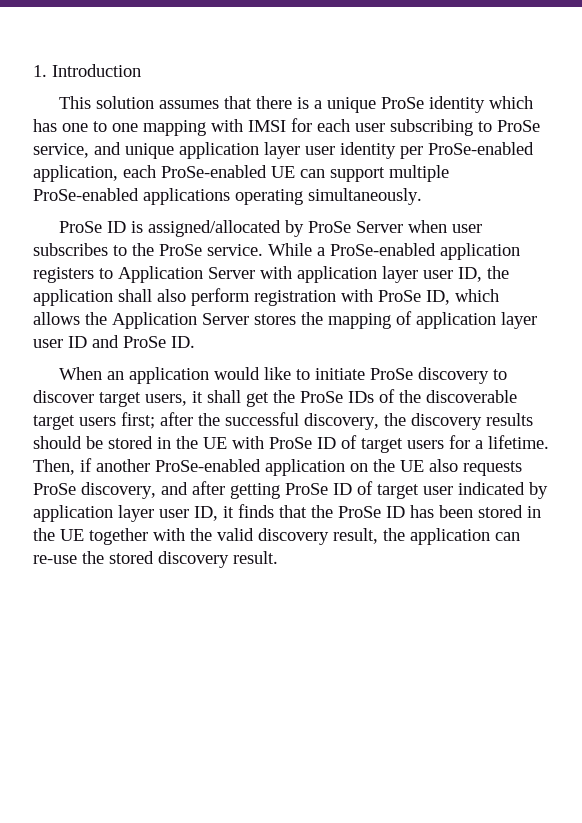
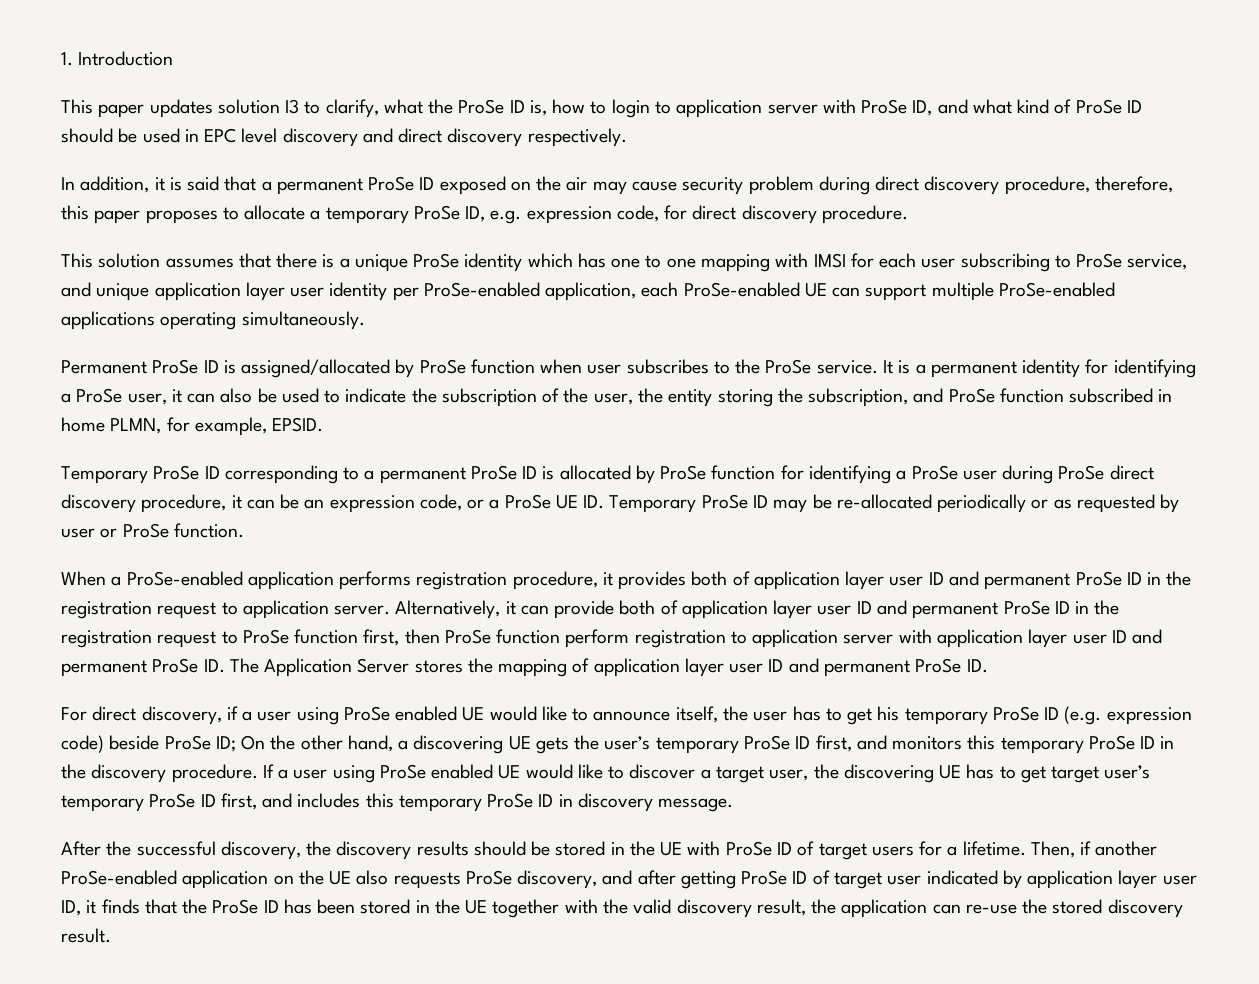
(141, 70) none -> [61,99,1142,118] [61,128,627,147] [61,176,1173,195] [61,205,908,224] // This paper updates solution I3 to clarify, what the ProSe ID is, how to login to application server with ProSe ID, and what kind of ProSe ID should be used in EPC level discovery and direct discovery respectively. // In addition, it is said that a permanent ProSe ID exposed on the air may cause security problem during direct discovery procedure, therefore, this paper proposes to allocate a temporary ProSe ID, e.g. expression code, for direct discovery procedure.
(422, 196) none -> [61,360,147,374] Permanent
[356,221,404,233] Server -> [470,359,535,374] function
[268,243,520,260] [33,266,509,283] [33,288,499,306] [33,312,107,325] While a ProSe-enabled application registers to Application Server with application layer user ID, the application shall also perform registration with ProSe ID, which allows the -> [882,359,1196,378] [61,388,1173,407] [61,417,324,436] [61,465,1154,484] [61,494,1180,513] [61,523,244,538] [61,571,1192,590] [61,600,1120,619] [61,629,1163,648] [61,658,259,677] It is a permanent identity for identifying a ProSe user, it can also be used to indicate the subscription of the user, the entity storing the subscription, and ProSe function subscribed in home PLMN, for example, EPSID. // Temporary ProSe ID corresponding to a permanent ProSe ID is allocated by ProSe function for identifying a ProSe user during ProSe direct discovery procedure, it can be an expression code, or a ProSe UE ID. Temporary ProSe ID may be re-allocated periodically or as requested by user or ProSe function. // When a ProSe-enabled application performs registration procedure, it provides both of application layer user ID and permanent ProSe ID in the registration request to application server. Alternatively, it can provide both of application layer user ID and permanent ProSe ID in the registration request to ProSe function first, then ProSe function perform registration to application server with application layer user ID and permanent ProSe ID. The
(119, 341) none -> [823,660,910,677] permanent
[59,367,508,384] [33,389,517,407] [33,412,193,430] When an application would like to initiate ProSe discovery to discover target users, it shall get the ProSe IDs of the discoverable target users first; after -> [61,706,1192,725] [61,735,1175,754] [61,764,1151,783] [61,793,734,812] [61,841,101,856] For direct discovery, if a user using ProSe enabled UE would like to announce itself, the user has to get his temporary ProSe ID (e.g. expression code) beside ProSe ID; On the other hand, a discovering UE gets the user’s temporary ProSe ID first, and monitors this temporary ProSe ID in the discovery procedure. If a user using ProSe enabled UE would like to discover a target user, the discovering UE has to get target user’s temporary ProSe ID first, and includes this temporary ProSe ID in discovery message. // After

